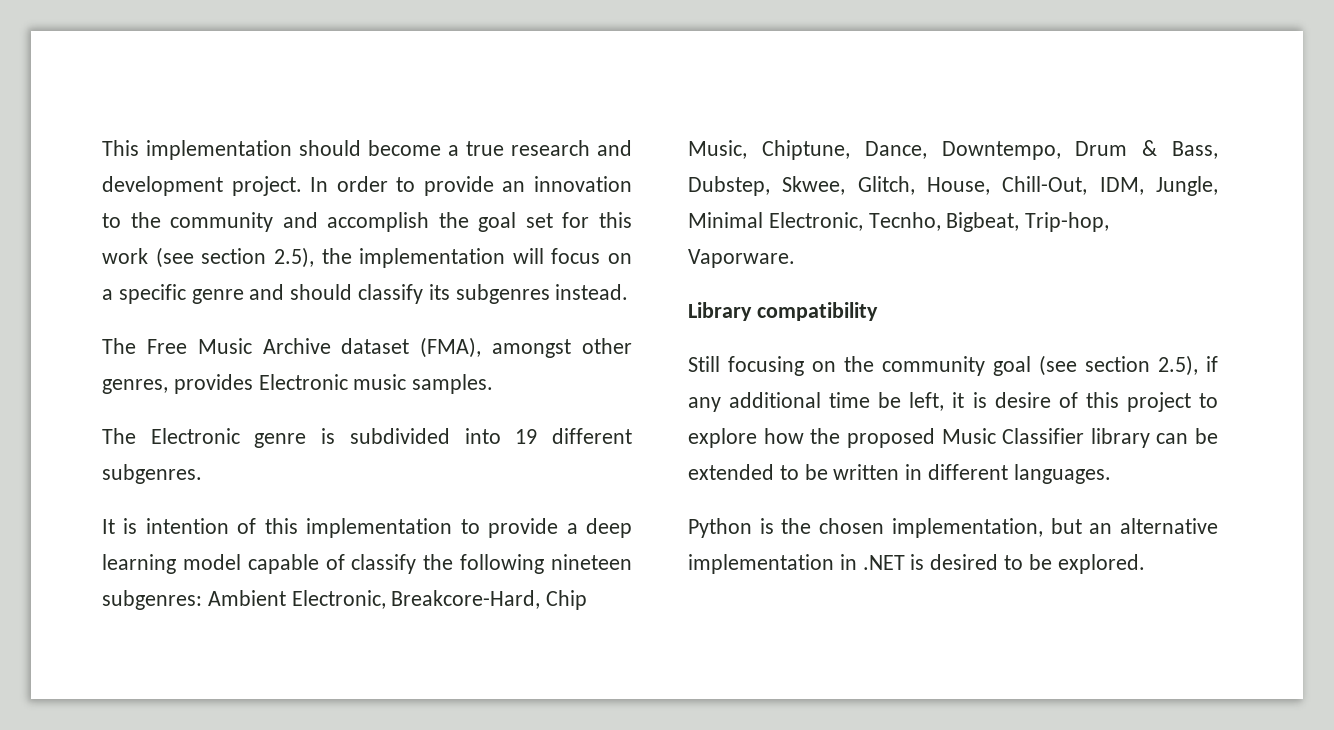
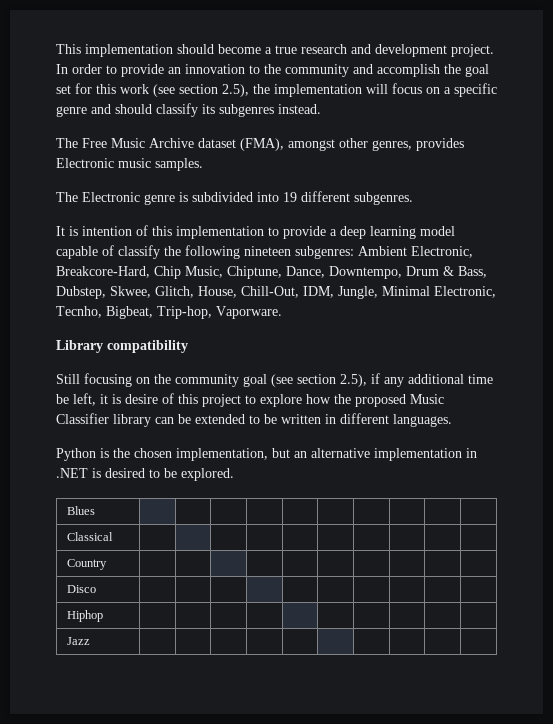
(1145, 564) none -> [67,506,96,515] [67,532,114,541] [67,559,108,570] [67,585,97,593] [67,610,104,622] [67,637,91,645] // Blues | | | | | | | | | | // Classical | | | | | | | | | | // Country | | | | | | | | | | // Disco | | | | | | | | | | // Hiphop | | | | | | | | | | // Jazz | | | | | | | | | |

